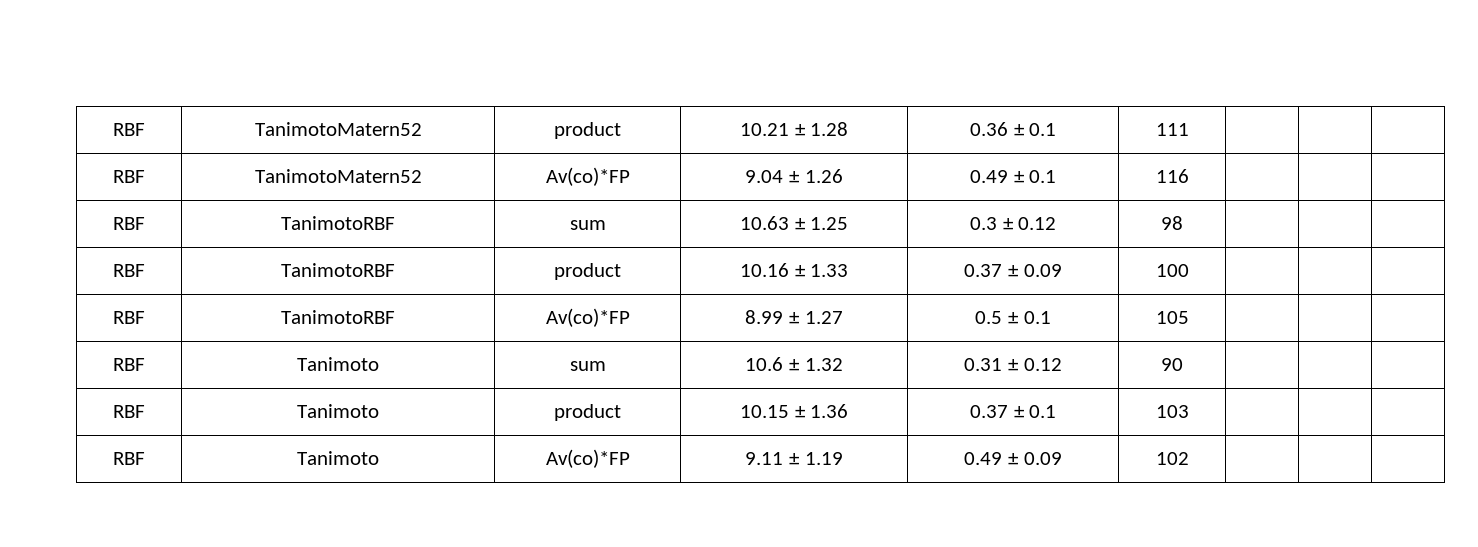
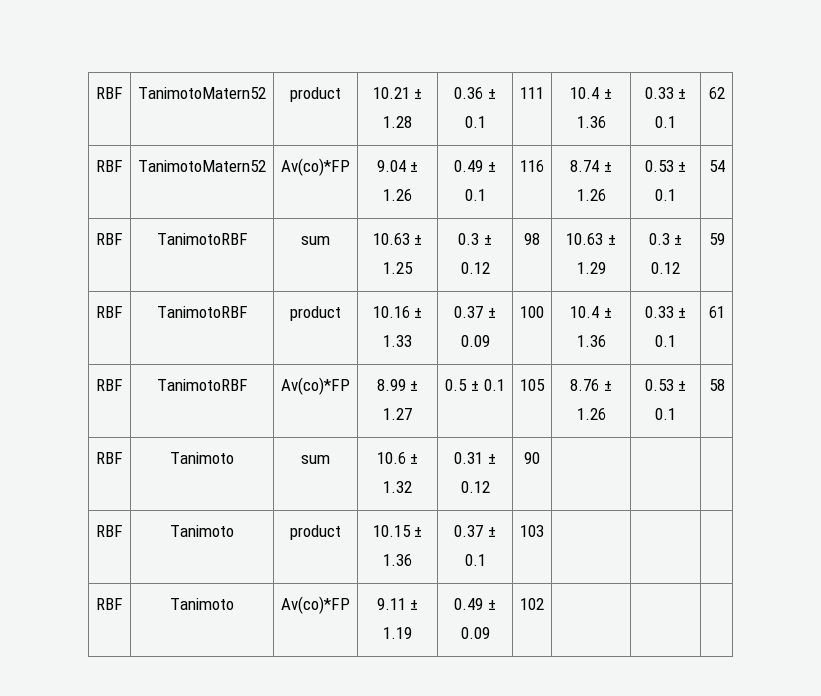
(1189, 129) | | -> [570,87,612,99] [576,116,606,128] [644,87,687,99] [655,116,676,128] [708,87,725,99] 10.4 ± 1.36 | 0.33 ± 0.1 | 62
(1189, 176) | | -> [570,160,612,172] [576,189,606,201] [644,160,687,172] [655,189,676,201] [708,160,725,172] 8.74 ± 1.26 | 0.53 ± 0.1 | 54
(1183, 223) | | -> [566,233,616,245] [576,262,606,274] [648,233,683,245] [651,262,680,274] [708,233,725,245] 10.63 ± 1.29 | 0.3 ± 0.12 | 59
(1189, 270) | | -> [570,306,612,318] [576,335,606,347] [644,306,687,318] [655,335,676,347] [708,306,725,318] 10.4 ± 1.36 | 0.33 ± 0.1 | 61
(1189, 317) | | -> [570,379,612,391] [576,408,606,420] [644,379,687,391] [655,408,676,420] [708,379,725,391] 8.76 ± 1.26 | 0.53 ± 0.1 | 58

